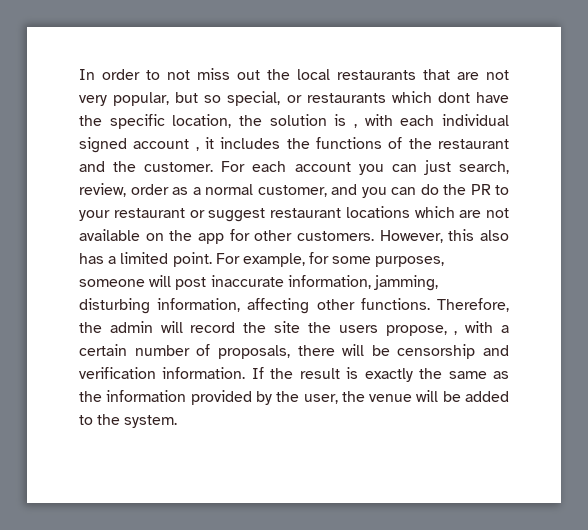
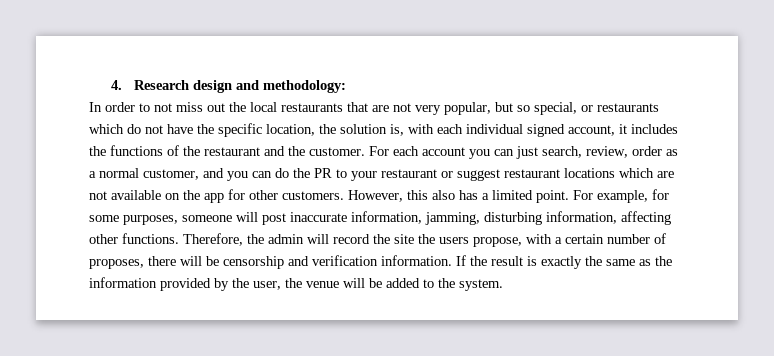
(79, 74) none -> [111,80,346,93] 4. Research design and methodology: //
[437,92,470,103] dont -> [127,124,163,134] do not
[334,114,357,128] is , -> [390,124,404,136] is,
[133,139,199,151] account , -> [568,125,615,136] account,
[454,331,458,335] , -> (522, 242) none
[217,345,290,359] proposals, -> [89,259,144,269] proposes,

